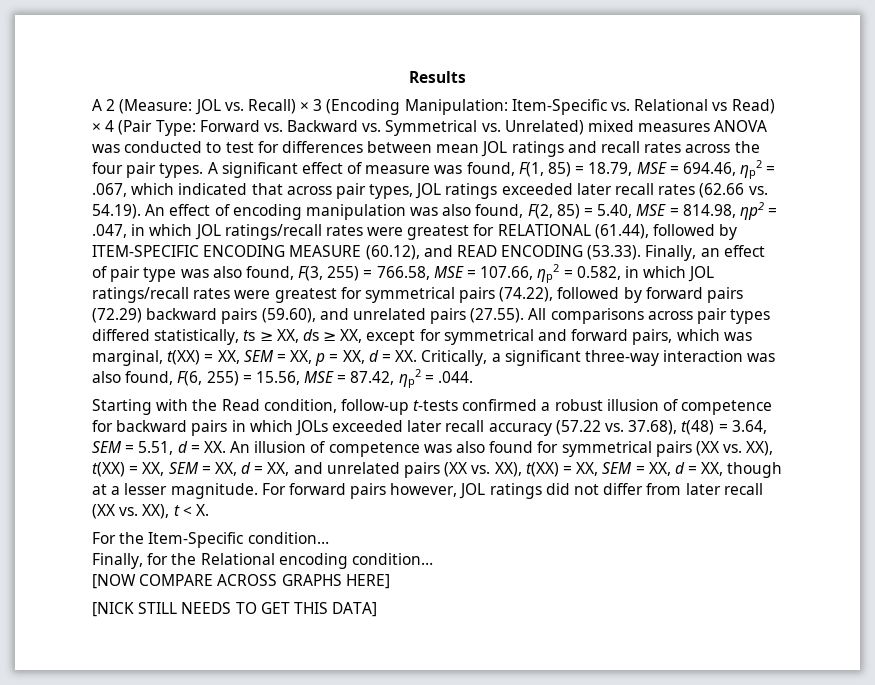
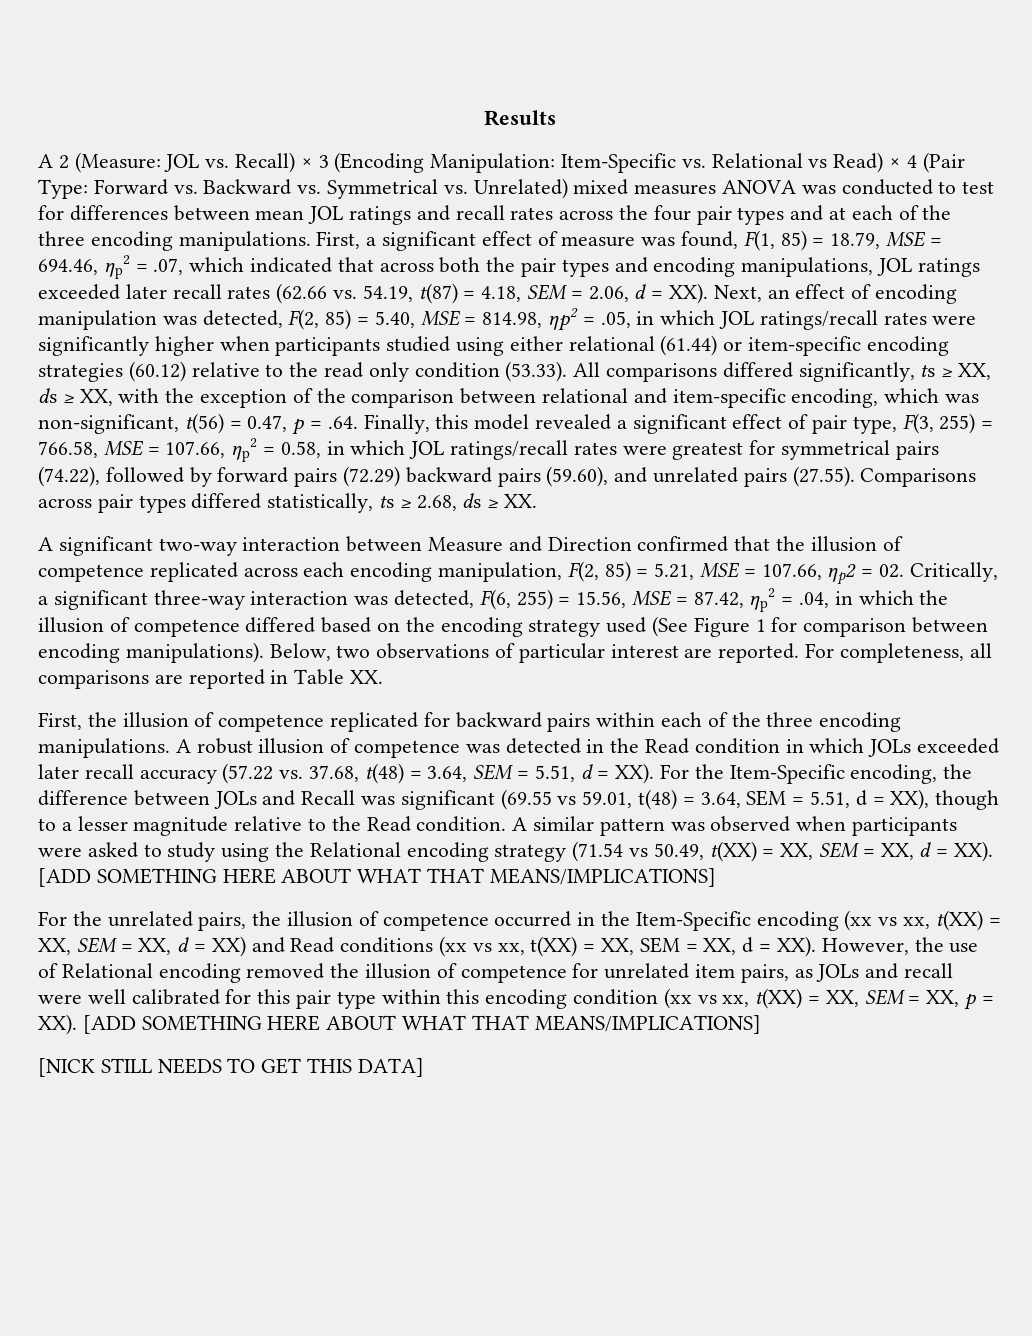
[159,162,218,178] types. A -> [737,205,952,225] [38,231,377,251] types and at each of the three encoding manipulations. First, a
[92,183,127,197] .067, -> [153,258,184,275] .07,
[335,183,414,199] pair types, -> [439,257,874,277] both the pair types and encoding manipulations,
[92,204,166,219] 54.19). An -> [362,283,790,304] 54.19, t(87) = 4.18, SEM = 2.06, d = XX). Next, an
[442,204,524,218] also found, -> [202,310,283,328] detected,
[92,224,738,240] [92,245,765,261] [92,266,294,282] .047, in which JOL ratings/recall rates were greatest for RELATIONAL (61.44), followed by ITEM-SPECIFIC ENCODING MEASURE (60.12), and READ ENCODING (53.33). Finally, an effect of pair type was also found, -> [600,310,977,330] [38,335,949,356] [38,361,992,382] [38,388,980,408] [38,413,897,435] .05, in which JOL ratings/recall rates were significantly higher when participants studied using either relational (61.44) or item-specific encoding strategies (60.12) relative to the read only condition (53.33). All comparisons differed significantly, ts ≥ XX, ds ≥ XX, with the exception of the comparison between relational and item-specific encoding, which was non-significant, t(56) = 0.47, p = .64. Finally, this model revealed a significant effect of pair type,
[576,266,621,280] 0.582, -> [280,441,321,458] 0.58,
[528,308,644,324] All comparisons -> [860,468,977,487] Comparisons
[276,329,752,345] [92,350,418,366] XX, ds ≥ XX, except for symmetrical and forward pairs, which was marginal, t(XX) = XX, SEM = XX, p = XX, d = XX. -> [416,493,538,511] [38,536,903,556] [38,561,905,585] 2.68, ds ≥ XX. // A significant two-way interaction between Measure and Direction confirmed that the illusion of competence replicated across each encoding manipulation, F(2, 85) = 5.21, MSE = 107.66, ηp2 = 02.
[92,371,174,385] also found, -> [394,590,475,608] detected,
[438,371,474,383] [92,399,773,415] [92,420,228,436] .044. // Starting with the Read condition, follow-up t-tests confirmed a robust illusion of competence for backward pairs -> [799,590,949,608] [38,616,989,637] [38,642,992,663] [38,669,384,689] [38,712,902,732] [38,738,780,758] .04, in which the illusion of competence differed based on the encoding strategy used (See Figure 1 for comparison between encoding manipulations). Below, two observations of particular interest are reported. For completeness, all comparisons are reported in Table XX. // First, the illusion of competence replicated for backward pairs within each of the three encoding manipulations. A robust illusion of competence was detected in the Read condition
[628,420,767,435] [92,441,774,457] [92,462,783,478] [92,483,763,499] [92,504,209,519] [92,532,329,548] [92,553,433,569] [92,574,390,589] 37.68), t(48) = 3.64, SEM = 5.51, d = XX. An illusion of competence was also found for symmetrical pairs (XX vs. XX), t(XX) = XX, SEM = XX, d = XX, and unrelated pairs (XX vs. XX), t(XX) = XX, SEM = XX, d = XX, though at a lesser magnitude. For forward pairs however, JOL ratings did not differ from later recall (XX vs. XX), t < X. // For the Item-Specific condition… // Finally, for the Relational encoding condition… // [NOW COMPARE ACROSS GRAPHS HERE] -> [309,763,973,784] [38,789,1000,810] [38,816,958,836] [38,841,994,862] [38,868,716,887] [38,910,1001,931] [38,936,979,957] [38,963,954,983] [38,988,994,1010] [38,1014,761,1035] 37.68, t(48) = 3.64, SEM = 5.51, d = XX). For the Item-Specific encoding, the difference between JOLs and Recall was significant (69.55 vs 59.01, t(48) = 3.64, SEM = 5.51, d = XX), though to a lesser magnitude relative to the Read condition. A similar pattern was observed when participants were asked to study using the Relational encoding strategy (71.54 vs 50.49, t(XX) = XX, SEM = XX, d = XX). [ADD SOMETHING HERE ABOUT WHAT THAT MEANS/IMPLICATIONS] // For the unrelated pairs, the illusion of competence occurred in the Item-Specific encoding (xx vs xx, t(XX) = XX, SEM = XX, d = XX) and Read conditions (xx vs xx, t(XX) = XX, SEM = XX, d = XX). However, the use of Relational encoding removed the illusion of competence for unrelated item pairs, as JOLs and recall were well calibrated for this pair type within this encoding condition (xx vs xx, t(XX) = XX, SEM = XX, p = XX). [ADD SOMETHING HERE ABOUT WHAT THAT MEANS/IMPLICATIONS]

